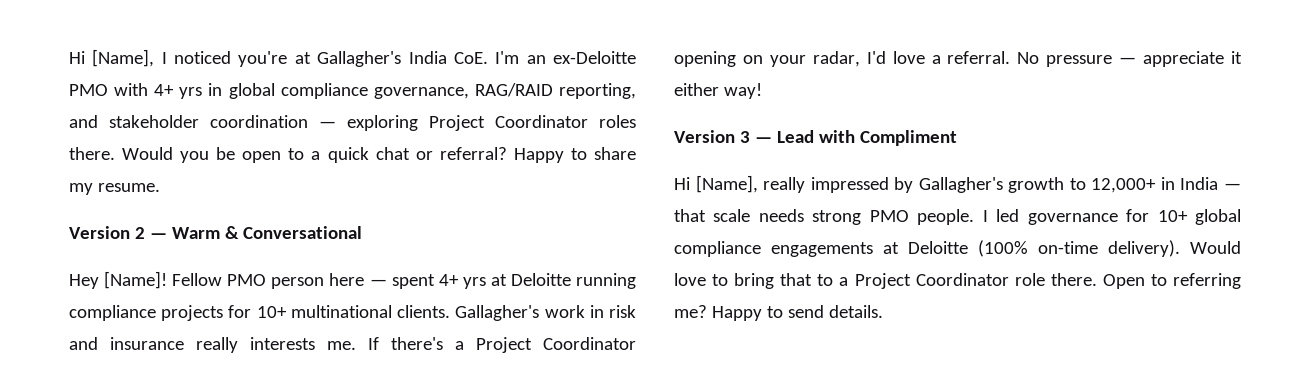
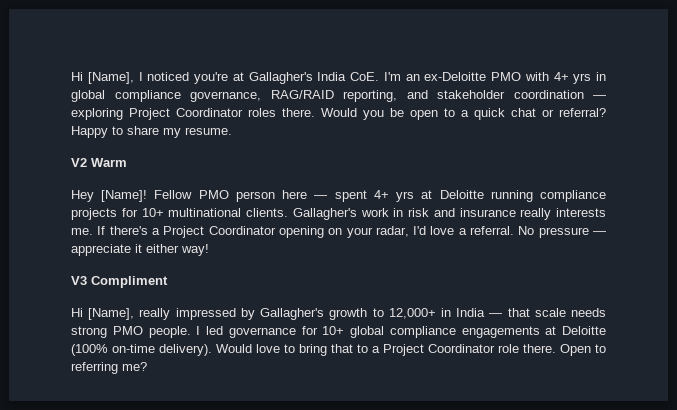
[69,226,167,239] Version 2 — -> [71,158,87,167] V2
[224,226,362,239] & Conversational -> (127, 162) none
[674,130,855,143] Version 3 — Lead with -> [71,276,87,285] V3
[711,305,883,321] Happy to send details. -> (147, 366) none

